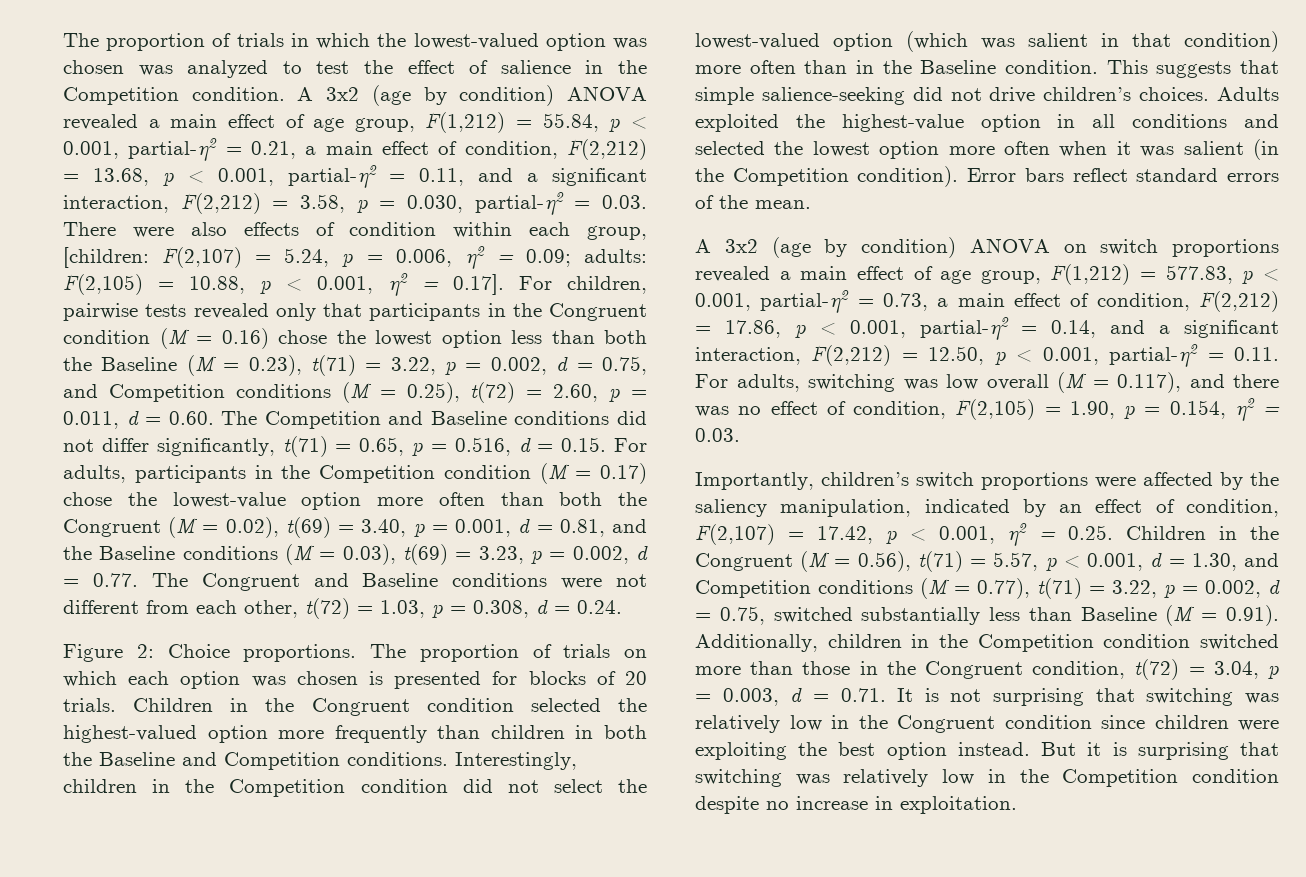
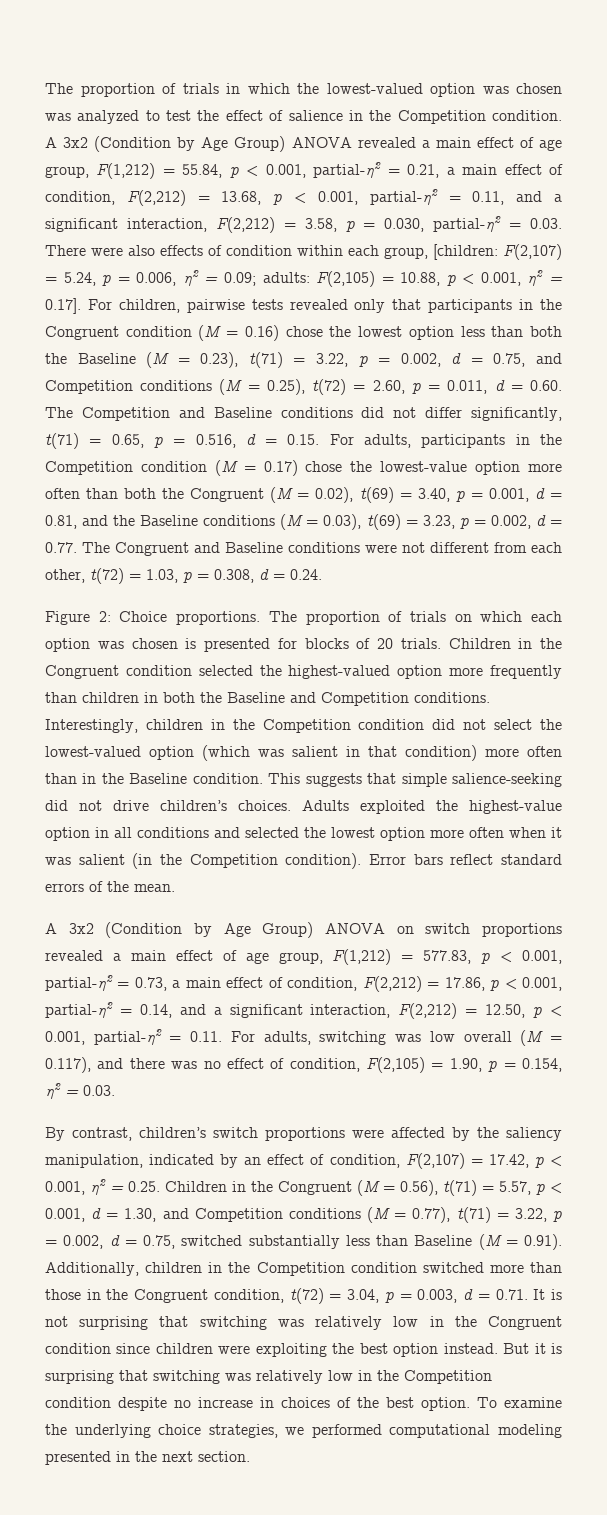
[371,85,555,106] (age by condition) -> [94,136,286,152] (Condition by Age Group)
[771,237,956,258] (age by condition) -> [105,922,314,938] (Condition by Age Group)
[695,472,814,490] Importantly, -> [45,1127,132,1141] By contrast,
[900,796,1017,814] exploitation. -> [281,1397,562,1411] [45,1424,562,1438] [45,1451,250,1465] choices of the best option. To examine the underlying choice strategies, we performed computational modeling presented in the next section.

